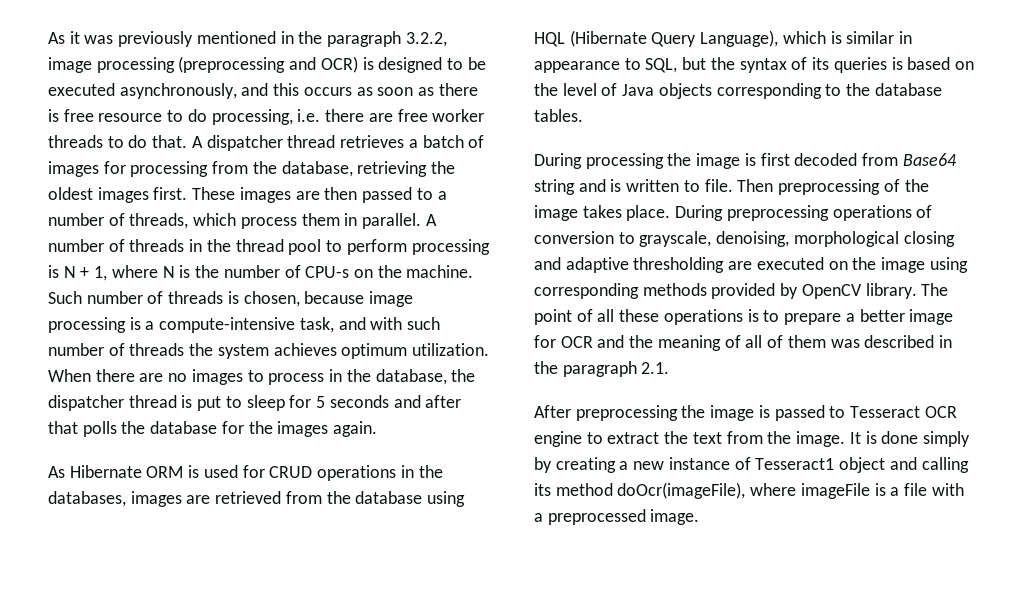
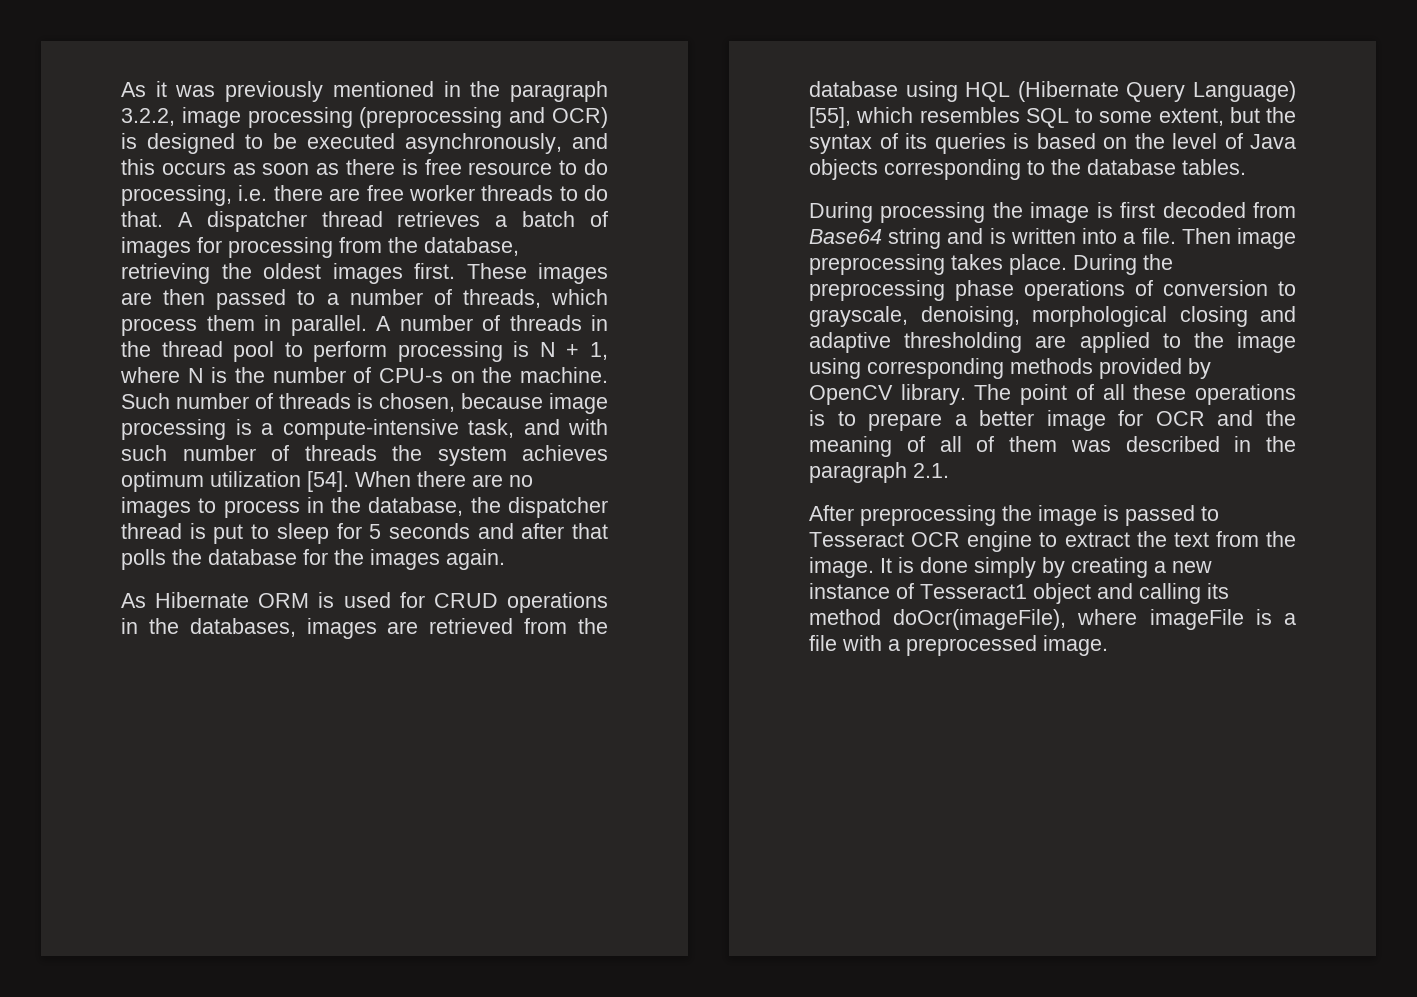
[412,343,490,356] utilization. -> [210,471,349,492] utilization [54].
[700,30,913,47] [534,58,678,73] Language), which is similar in appearance to SQL, -> [1193,81,1296,102] [809,107,1224,128] Language) [55], which resembles SQL to some extent,
[683,179,929,195] [534,205,829,221] to file. Then preprocessing of the image takes place. During preprocessing -> [1082,228,1296,249] [809,254,1173,275] [809,280,1014,301] into a file. Then image preprocessing takes place. During the preprocessing phase
[756,257,848,270] executed on -> [1079,332,1181,353] applied to

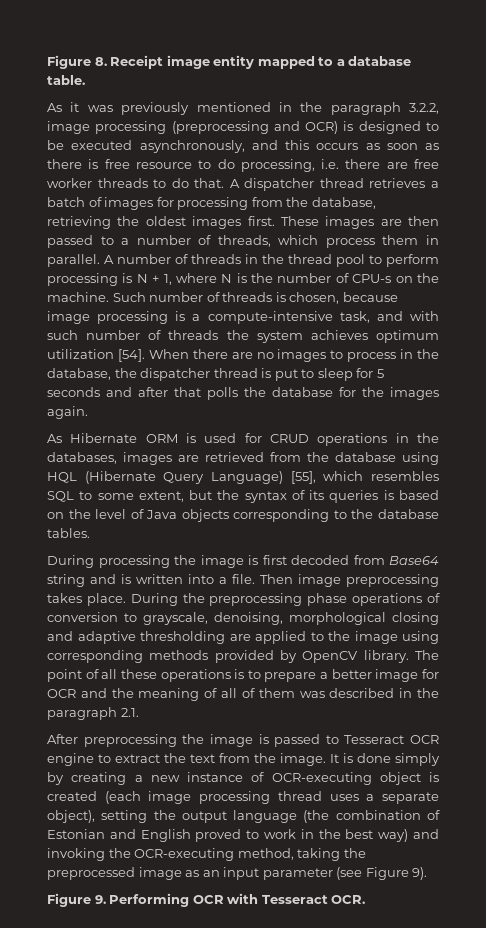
(121, 89) none -> [47,55,412,69] [47,75,85,85] Figure 8. Receipt image entity mapped to a database table. //
[920,583,1229,604] [809,609,1296,630] [809,635,1108,656] Tesseract1 object and calling its method doOcr(imageFile), where imageFile is a file with a preprocessed image. -> [271,772,439,785] [47,791,440,804] [47,810,440,823] [47,829,440,842] [47,848,366,861] [47,867,428,880] [47,893,366,907] OCR-executing object is created (each image processing thread uses a separate object), setting the output language (the combination of Estonian and English proved to work in the best way) and invoking the OCR-executing method, taking the preprocessed image as an input parameter (see Figure 9). // Figure 9. Performing OCR with Tesseract OCR.

